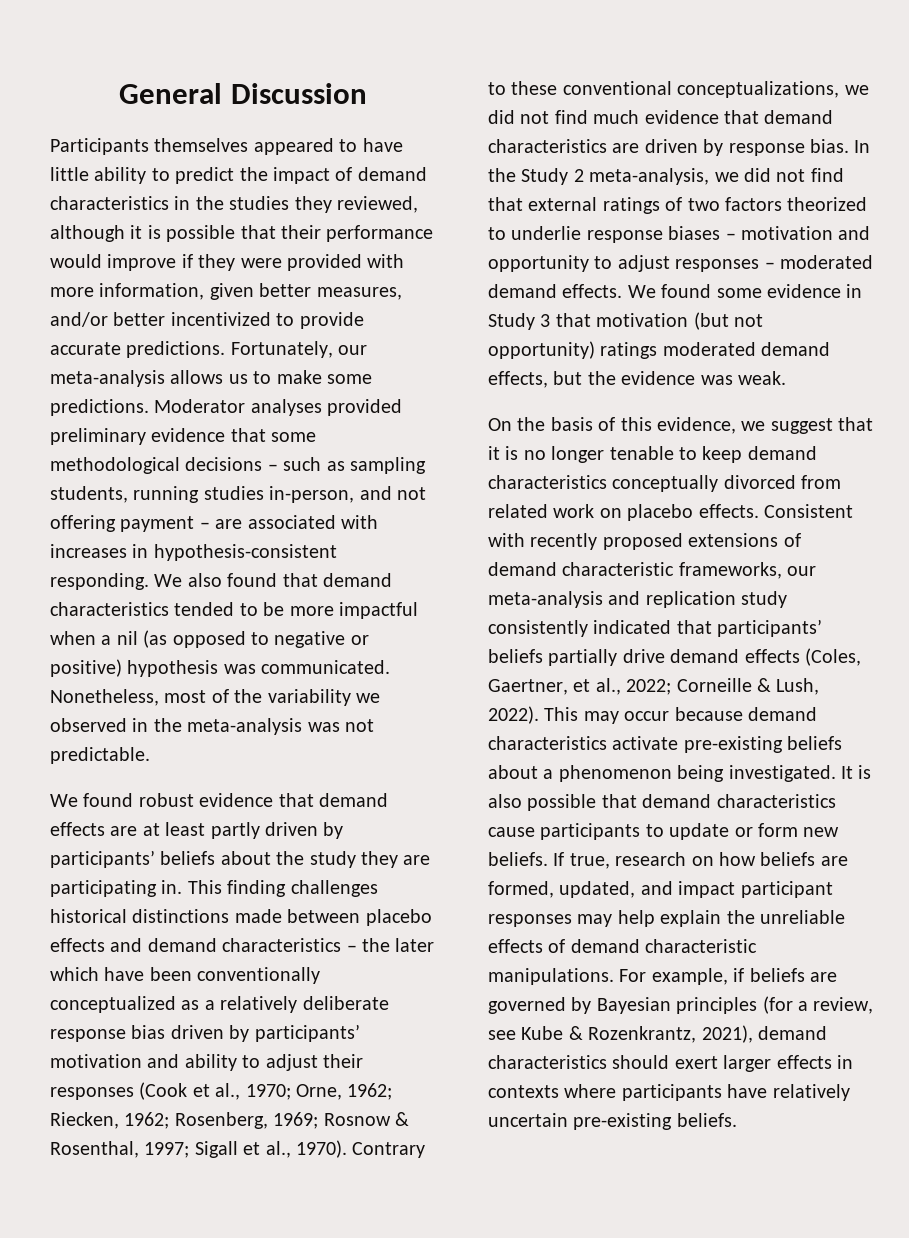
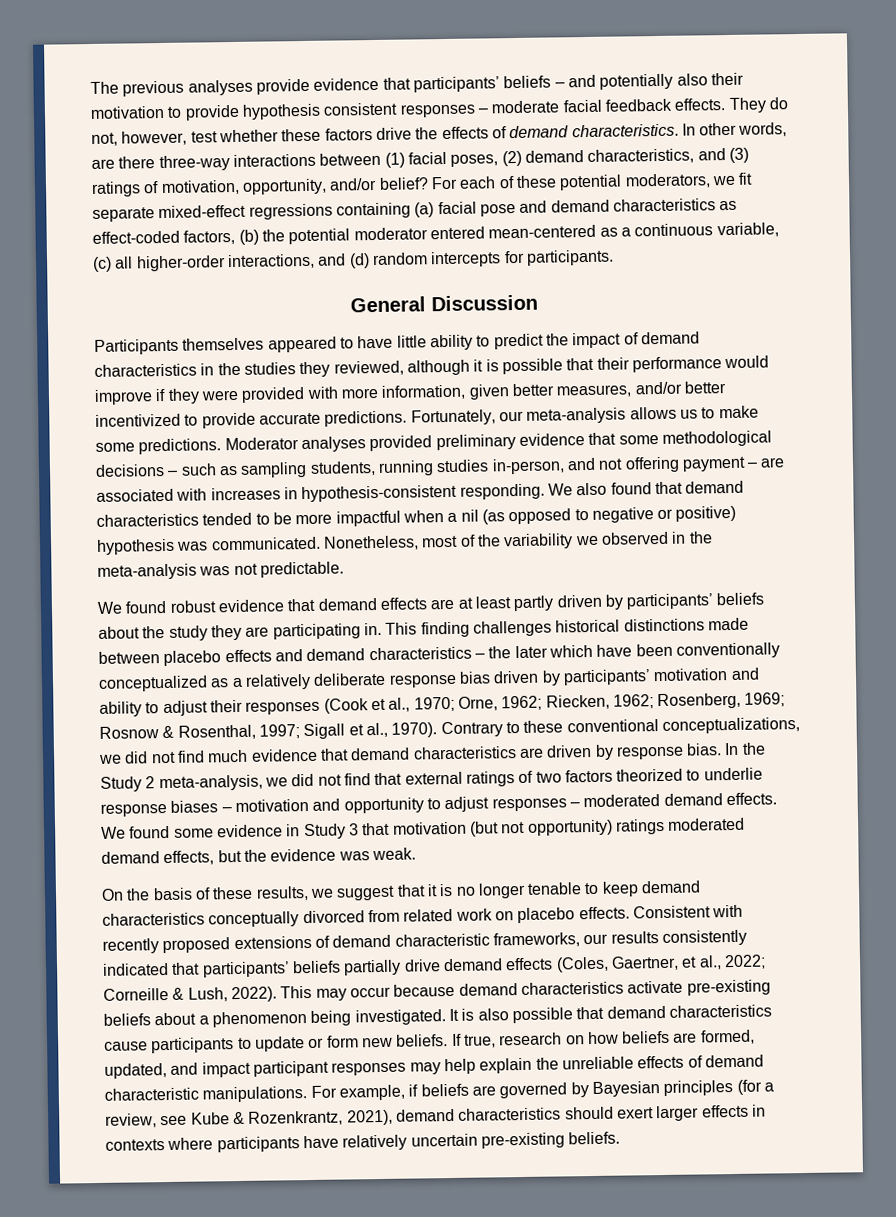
(119, 93) none -> [90,72,744,97] [90,97,788,121] [91,122,788,146] [91,147,749,172] [91,172,754,197] [92,198,738,222] [92,222,779,245] [92,249,614,272] The previous analyses provide evidence that participants’ beliefs – and potentially also their motivation to provide hypothesis consistent responses – moderate facial feedback effects. They do not, however, test whether these factors drive the effects of demand characteristics. In other words, are there three-way interactions between (1) facial poses, (2) demand characteristics, and (3) ratings of motivation, opportunity, and/or belief? For each of these potential moderators, we fit separate mixed-effect regressions containing (a) facial pose and demand characteristics as effect-coded factors, (b) the potential moderator entered mean-centered as a continuous variable, (c) all higher-order interactions, and (d) random intercepts for participants. //
[620,417,736,434] this evidence, -> [212,886,309,901] these results,
[488,591,788,608] meta-analysis and replication study -> [610,931,659,944] results

